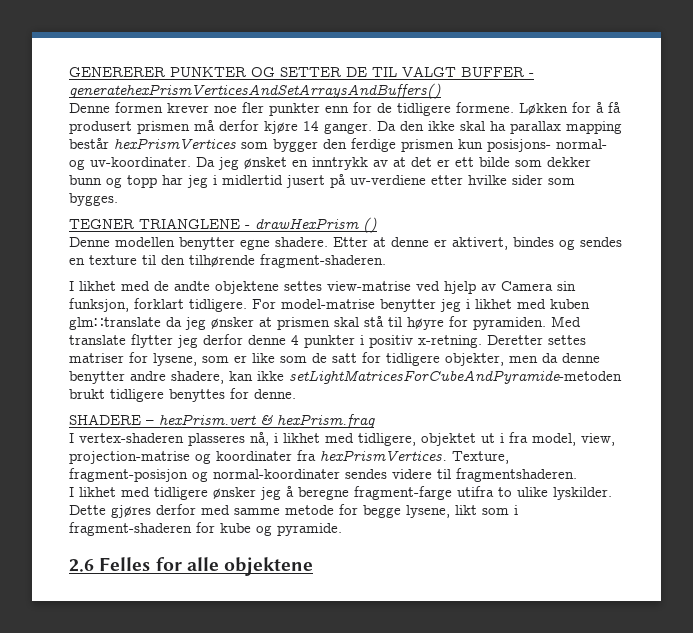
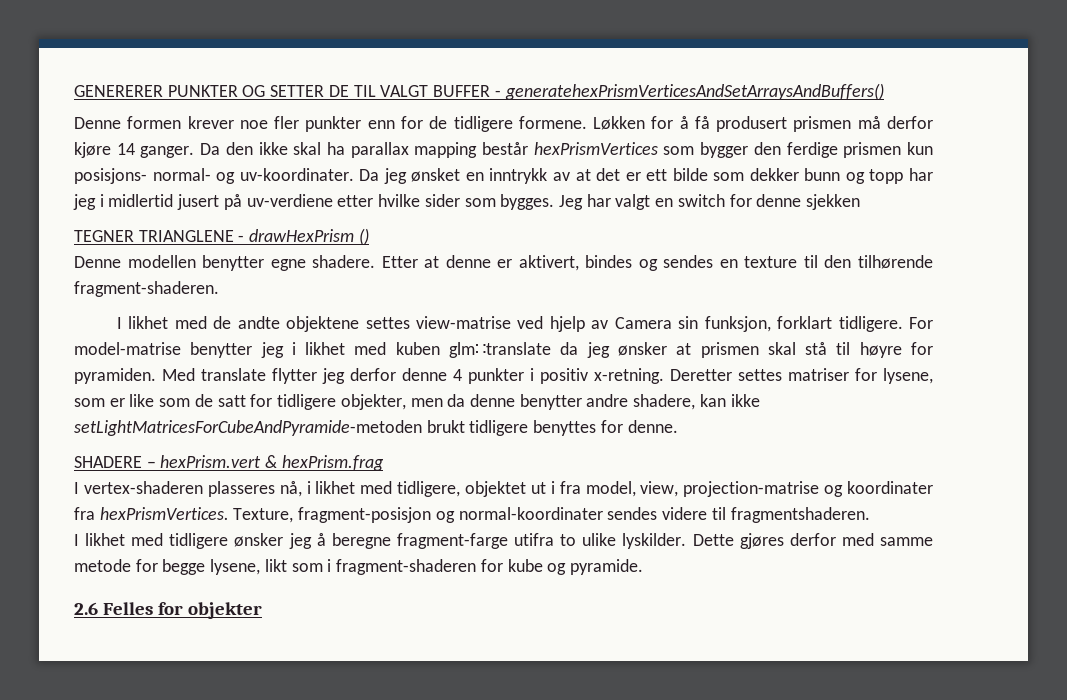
(118, 199) none -> [558,194,861,210] Jeg har valgt en switch for denne sjekken
[186,557,314,576] alle objektene -> [187,602,262,619] objekter

